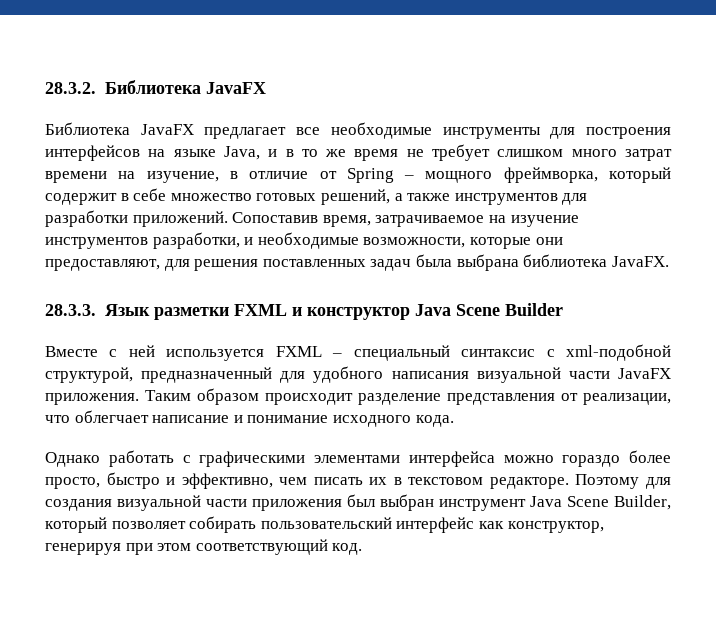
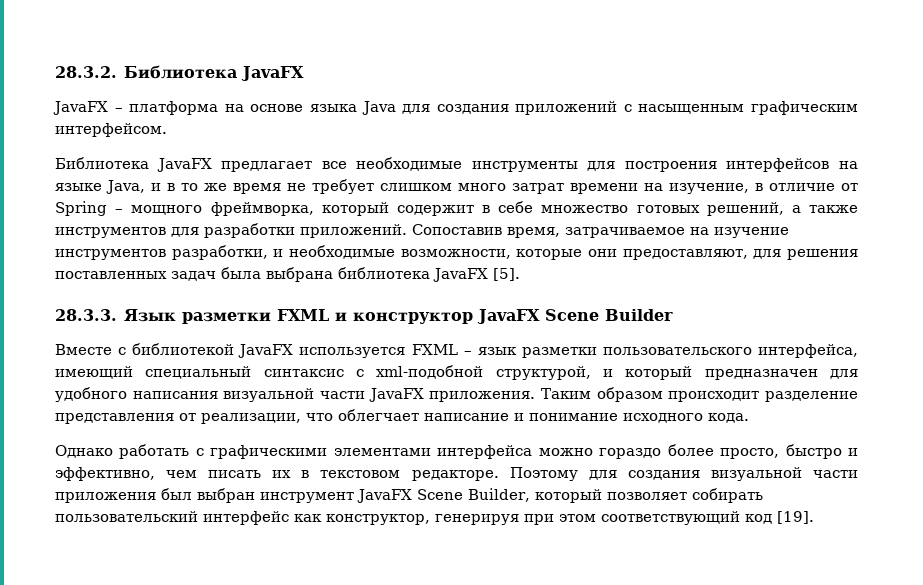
(266, 88) none -> [53,101,859,115] [55,123,167,137] // JavaFX – платформа на основе языка Java для создания приложений с насыщенным графическим интерфейсом.
[611,256,669,267] JavaFX. -> [433,268,520,282] JavaFX [5].
[414,304,451,316] Java -> [477,309,541,324] JavaFX
[128,345,155,357] ней -> [132,343,294,358] библиотекой JavaFX
(343, 355) none -> [477,344,859,358] [55,366,133,379] язык разметки пользовательского интерфейса, имеющий
[141,367,273,383] предназначенный -> [602,366,818,380] и который предназначен
[530,496,562,507] Java -> [357,489,412,503] JavaFX
[332,543,363,555] код. -> [745,511,814,524] код [19].

